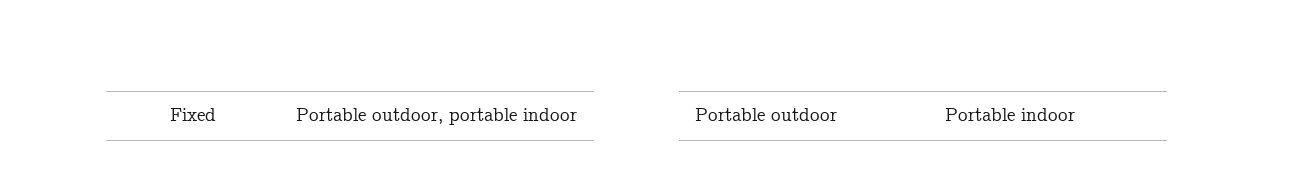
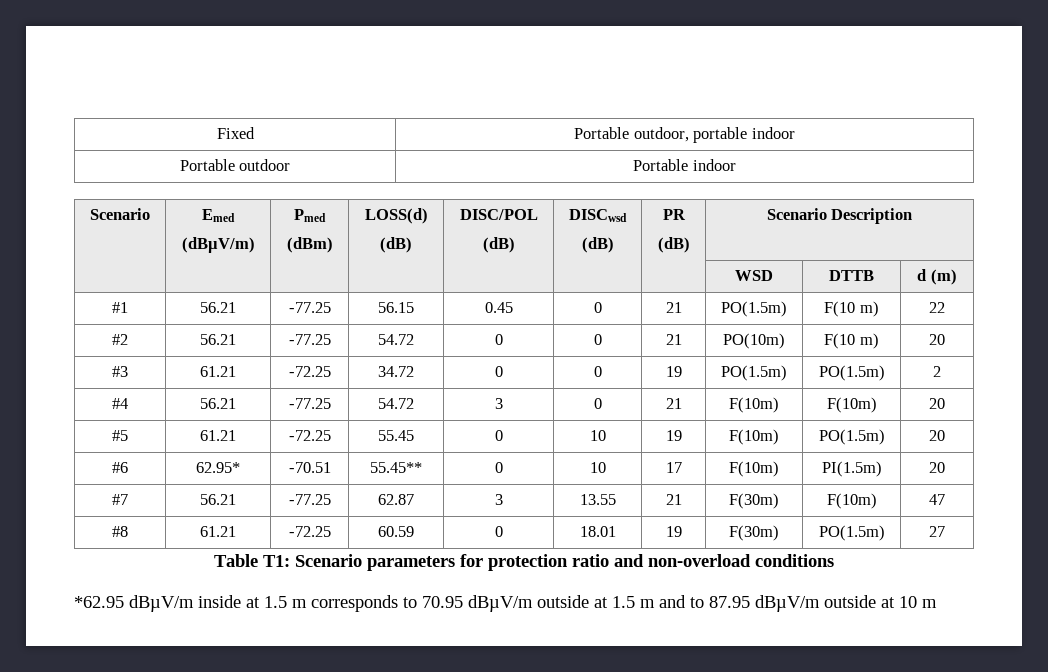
(1075, 114) none -> [90,208,150,220] [202,209,235,222] [181,237,255,253] [294,209,326,222] [286,237,333,253] [364,208,428,224] [380,237,412,253] [459,209,538,220] [482,237,515,253] [569,209,627,222] [581,237,614,253] [662,209,686,220] [657,237,690,253] [766,208,913,224] [735,270,773,281] [829,270,874,281] [917,269,957,285] [112,302,128,313] [200,302,236,313] [288,302,331,313] [378,302,414,313] [484,302,513,313] [593,302,602,313] [665,302,682,313] [721,301,787,317] [824,301,879,317] [929,302,945,313] [112,334,128,345] [200,334,236,345] [288,334,331,345] [378,334,414,345] [494,334,503,345] [593,334,602,345] [665,334,682,345] [723,333,785,349] [824,333,879,349] [929,334,945,345] [112,366,128,377] [200,366,236,377] [288,366,331,377] [378,366,414,377] [494,366,503,377] [593,366,602,377] [665,366,682,377] [721,365,787,381] [818,365,885,381] [933,366,941,377] [112,398,128,409] [200,398,236,409] [288,398,331,409] [378,398,414,409] [494,398,503,409] [593,398,602,409] [665,398,682,409] [729,397,779,413] [826,397,877,413] [929,398,945,409] [112,430,128,441] [200,430,236,441] [288,430,331,441] [378,430,414,441] [494,430,503,441] [589,430,606,441] [665,430,682,441] [729,429,779,445] [818,429,885,445] [929,430,945,441] [112,462,128,473] [196,462,240,473] [288,462,331,473] [370,462,422,473] [494,462,503,473] [589,462,606,473] [665,462,682,473] [729,461,779,477] [821,461,882,477] [929,462,945,473] [112,494,128,505] [200,494,236,505] [288,494,331,505] [378,494,414,505] [494,494,503,505] [579,494,616,505] [665,494,682,505] [729,493,779,509] [826,493,877,509] [929,494,945,505] [112,526,128,537] [200,526,236,537] [288,526,331,537] [378,526,414,537] [494,526,503,537] [579,526,616,537] [665,526,682,537] [729,525,779,541] [818,525,885,541] [929,526,945,537] [214,554,834,571] [74,595,937,612] // Scenario | Emed // (dBµV/m) | Pmed // (dBm) | LOSS(d) // (dB) | DISC/POL // (dB) | DISCwsd // (dB) | PR // (dB) | Scenario Description // | | | | | | | WSD | DTTB | d (m) // #1 | 56.21 | -77.25 | 56.15 | 0.45 | 0 | 21 | PO(1.5m) | F(10 m) | 22 // #2 | 56.21 | -77.25 | 54.72 | 0 | 0 | 21 | PO(10m) | F(10 m) | 20 // #3 | 61.21 | -72.25 | 34.72 | 0 | 0 | 19 | PO(1.5m) | PO(1.5m) | 2 // #4 | 56.21 | -77.25 | 54.72 | 3 | 0 | 21 | F(10m) | F(10m) | 20 // #5 | 61.21 | -72.25 | 55.45 | 0 | 10 | 19 | F(10m) | PO(1.5m) | 20 // #6 | 62.95* | -70.51 | 55.45** | 0 | 10 | 17 | F(10m) | PI(1.5m) | 20 // #7 | 56.21 | -77.25 | 62.87 | 3 | 13.55 | 21 | F(30m) | F(10m) | 47 // #8 | 61.21 | -72.25 | 60.59 | 0 | 18.01 | 19 | F(30m) | PO(1.5m) | 27 // Table T1: Scenario parameters for protection ratio and non-overload conditions // *62.95 dBµV/m inside at 1.5 m corresponds to 70.95 dBµV/m outside at 1.5 m and to 87.95 dBµV/m outside at 10 m

